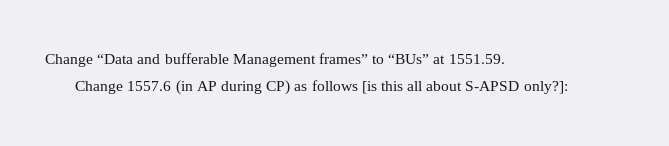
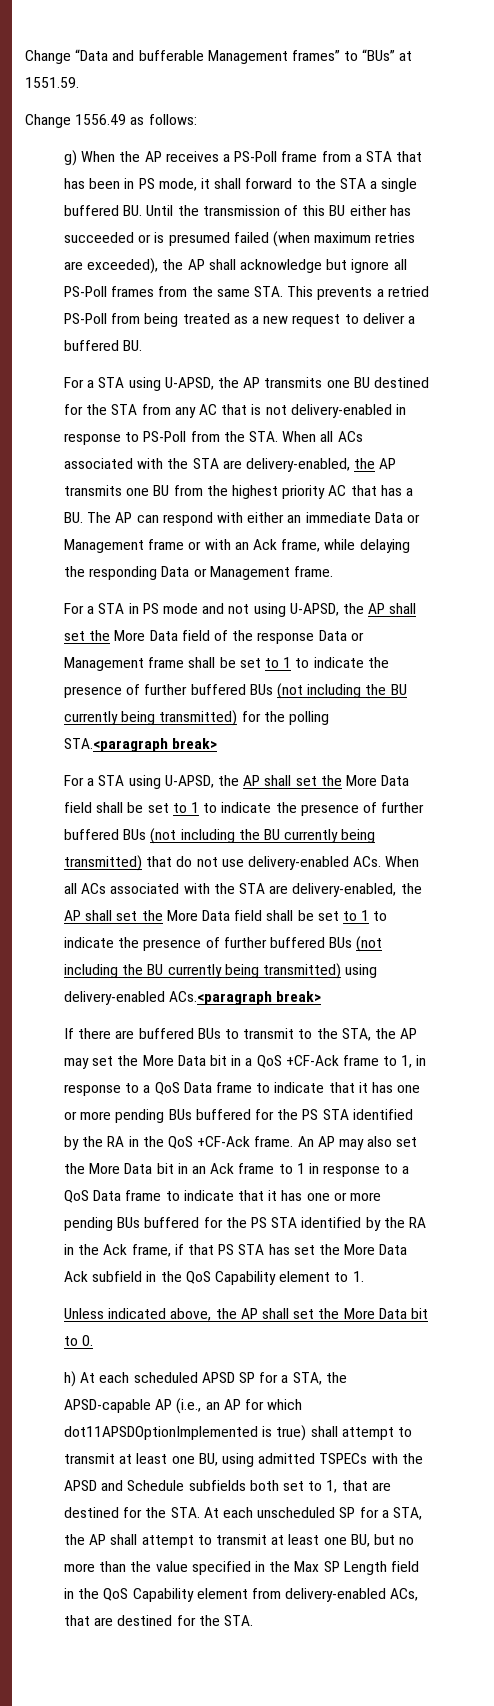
[127,80,568,95] 1557.6 (in AP during CP) as follows [is this all about S-APSD only?]: -> [75,114,197,125] [64,150,423,166] [64,178,418,192] [64,205,411,216] [64,231,416,247] [64,258,407,274] [64,286,429,300] [64,313,415,327] [64,340,143,351] [64,377,429,391] [64,404,406,418] [64,431,363,445] [64,458,397,472] [64,485,413,499] [64,512,420,526] [64,539,410,553] [64,566,333,580] [64,603,417,617] [64,630,364,644] [64,657,389,671] [64,683,407,699] [64,710,329,726] [64,738,218,752] [64,775,410,789] [64,802,425,816] [64,828,376,844] [64,855,420,871] [64,883,422,897] [64,910,388,921] [64,936,383,952] [64,963,378,979] [64,991,322,1005] [64,1028,418,1041] [64,1055,427,1069] [64,1082,421,1096] [64,1109,413,1123] [64,1136,418,1150] [64,1163,410,1177] [64,1190,381,1203] [64,1217,426,1231] [64,1244,408,1257] [64,1271,364,1285] [64,1308,428,1321] [64,1335,94,1346] [64,1371,347,1387] [64,1398,303,1414] [64,1425,412,1441] [64,1453,423,1467] [64,1480,391,1493] [64,1507,422,1520] [64,1534,415,1548] [64,1561,419,1575] [64,1588,419,1602] [64,1615,253,1626] 1556.49 as follows: // g) When the AP receives a PS-Poll frame from a STA that has been in PS mode, it shall forward to the STA a single buffered BU. Until the transmission of this BU either has succeeded or is presumed failed (when maximum retries are exceeded), the AP shall acknowledge but ignore all PS-Poll frames from the same STA. This prevents a retried PS-Poll from being treated as a new request to deliver a buffered BU. // For a STA using U-APSD, the AP transmits one BU destined for the STA from any AC that is not delivery-enabled in response to PS-Poll from the STA. When all ACs associated with the STA are delivery-enabled, the AP transmits one BU from the highest priority AC that has a BU. The AP can respond with either an immediate Data or Management frame or with an Ack frame, while delaying the responding Data or Management frame. // For a STA in PS mode and not using U-APSD, the AP shall set the More Data field of the response Data or Management frame shall be set to 1 to indicate the presence of further buffered BUs (not including the BU currently being transmitted) for the polling STA.<paragraph break> // For a STA using U-APSD, the AP shall set the More Data field shall be set to 1 to indicate the presence of further buffered BUs (not including the BU currently being transmitted) that do not use delivery-enabled ACs. When all ACs associated with the STA are delivery-enabled, the AP shall set the More Data field shall be set to 1 to indicate the presence of further buffered BUs (not including the BU currently being transmitted) using delivery-enabled ACs.<paragraph break> // If there are buffered BUs to transmit to the STA, the AP may set the More Data bit in a QoS +CF-Ack frame to 1, in response to a QoS Data frame to indicate that it has one or more pending BUs buffered for the PS STA identified by the RA in the QoS +CF-Ack frame. An AP may also set the More Data bit in an Ack frame to 1 in response to a QoS Data frame to indicate that it has one or more pending BUs buffered for the PS STA identified by the RA in the Ack frame, if that PS STA has set the More Data Ack subfield in the QoS Capability element to 1. // Unless indicated above, the AP shall set the More Data bit to 0. // h) At each scheduled APSD SP for a STA, the APSD-capable AP (i.e., an AP for which dot11APSDOptionImplemented is true) shall attempt to transmit at least one BU, using admitted TSPECs with the APSD and Schedule subfields both set to 1, that are destined for the STA. At each unscheduled SP for a STA, the AP shall attempt to transmit at least one BU, but no more than the value specified in the Max SP Length field in the QoS Capability element from delivery-enabled ACs, that are destined for the STA.

